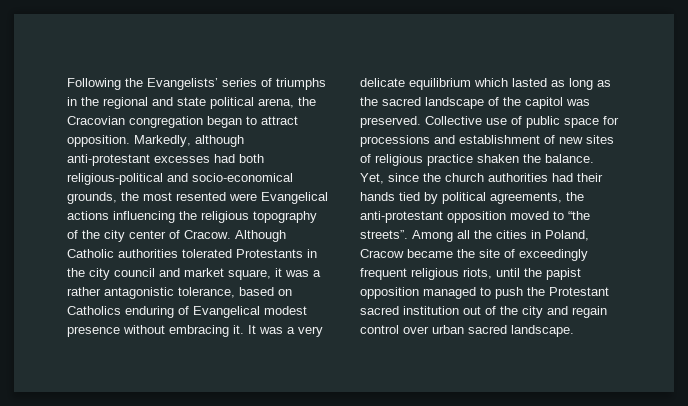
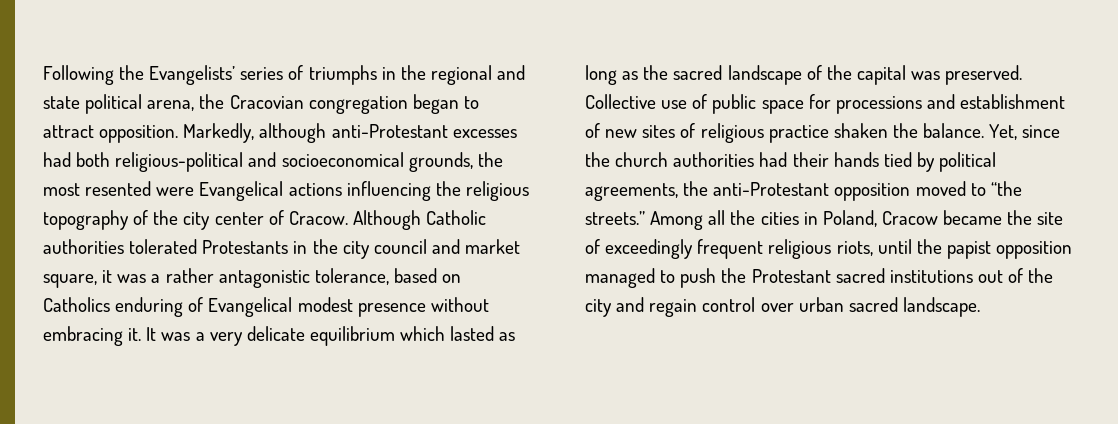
[67,154,150,166] anti-protestant -> [331,124,448,138] anti-Protestant
[192,173,293,182] socio-economical -> [281,152,404,167] socioeconomical
[525,97,563,109] capitol -> [856,65,906,85] capital
[360,211,443,223] anti-protestant -> [713,182,830,196] anti-Protestant
[360,230,408,239] streets”. -> [585,211,645,225] streets.”
[403,306,459,315] institution -> [889,270,973,283] institutions

